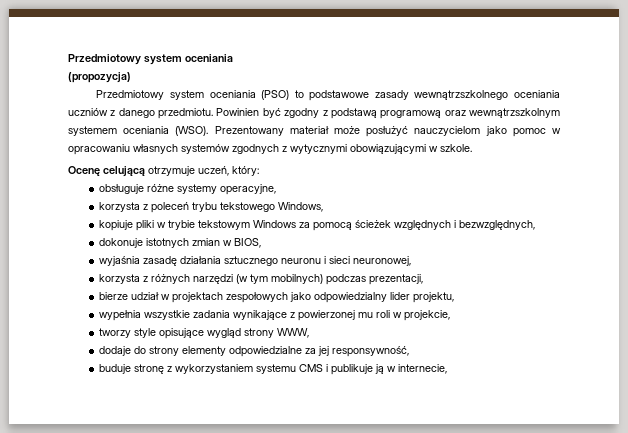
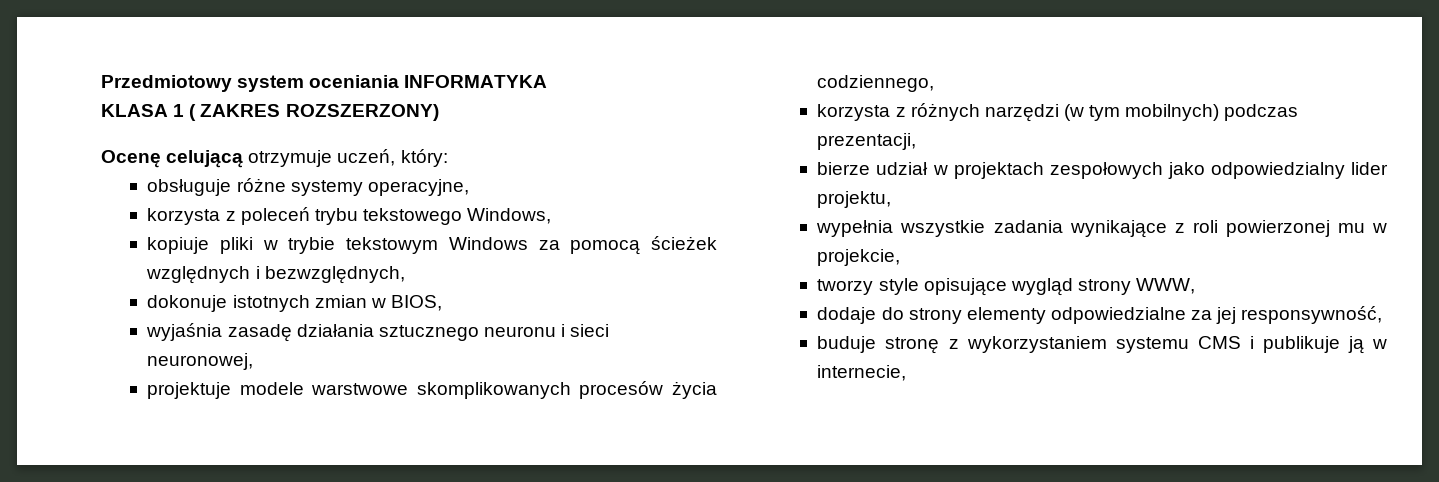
[68,54,233,65] [68,72,131,83] [96,90,560,101] [68,108,561,119] [68,126,561,137] [68,144,472,155] Przedmiotowy system oceniania // (propozycja) // Przedmiotowy system oceniania (PSO) to podstawowe zasady wewnątrzszkolnego oceniania uczniów z danego przedmiotu. Powinien być zgodny z podstawą programową oraz wewnątrzszkolnym systemem oceniania (WSO). Prezentowany materiał może posłużyć nauczycielom jako pomoc w opracowaniu własnych systemów zgodnych z wytycznymi obowiązującymi w szkole. -> [101,75,548,92] [101,104,439,121] Przedmiotowy system oceniania INFORMATYKA // KLASA 1 ( ZAKRES ROZSZERZONY)
(411, 261) none -> [147,381,717,399] [817,75,935,92] // projektuje modele warstwowe skomplikowanych procesów życia codziennego,
(295, 315) none -> [1192,220,1218,233] roli
[375,310,390,318] roli -> (1365, 228) none

